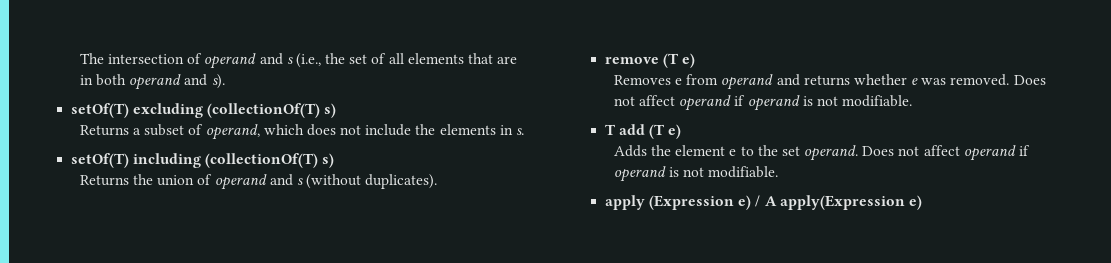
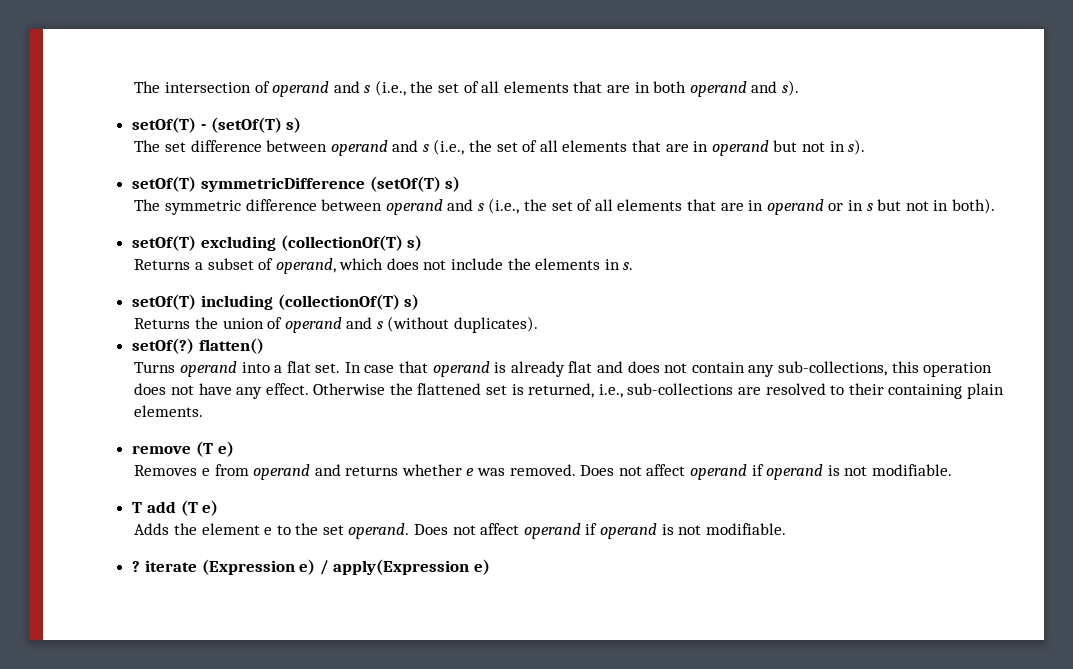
(225, 81) none -> [132,117,302,133] [134,139,866,156] [132,176,461,192] [134,198,995,215] // setOf(T) - (setOf(T) s) // The set difference between operand and s (i.e., the set of all elements that are in operand but not in s). // setOf(T) symmetricDifference (setOf(T) s) // The symmetric difference between operand and s (i.e., the set of all elements that are in operand or in s but not in both).
(438, 181) none -> [132,338,264,354] [134,361,993,377] [134,383,1004,399] [134,405,204,417] // setOf(?) flatten() // Turns operand into a flat set. In case that operand is already flat and does not contain any sub-collections, this operation does not have any effect. Otherwise the flattened set is returned, i.e., sub-collections are resolved to their containing plain elements.
[604,195,645,210] apply -> [132,560,197,572] ? iterate
[764,196,777,206] A -> (329, 567) none

